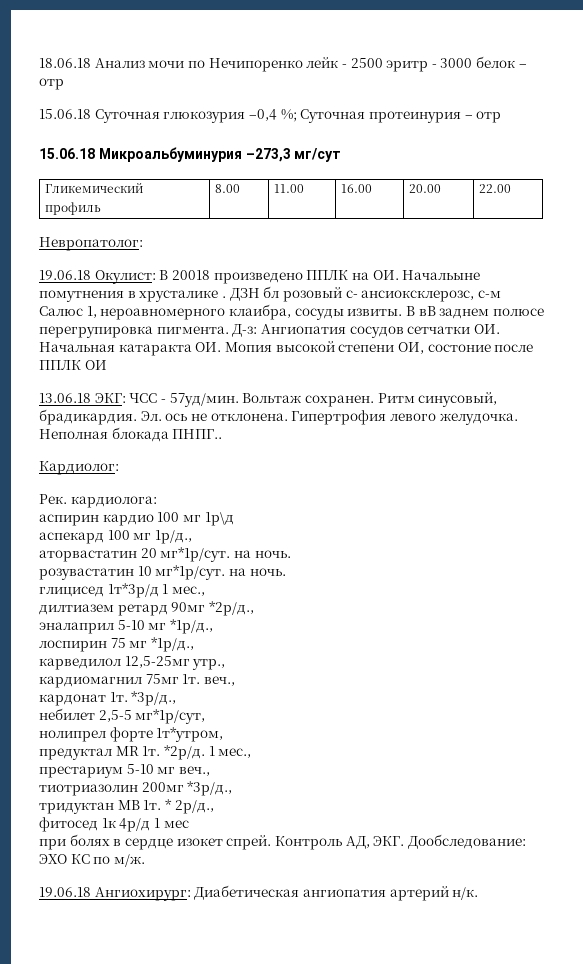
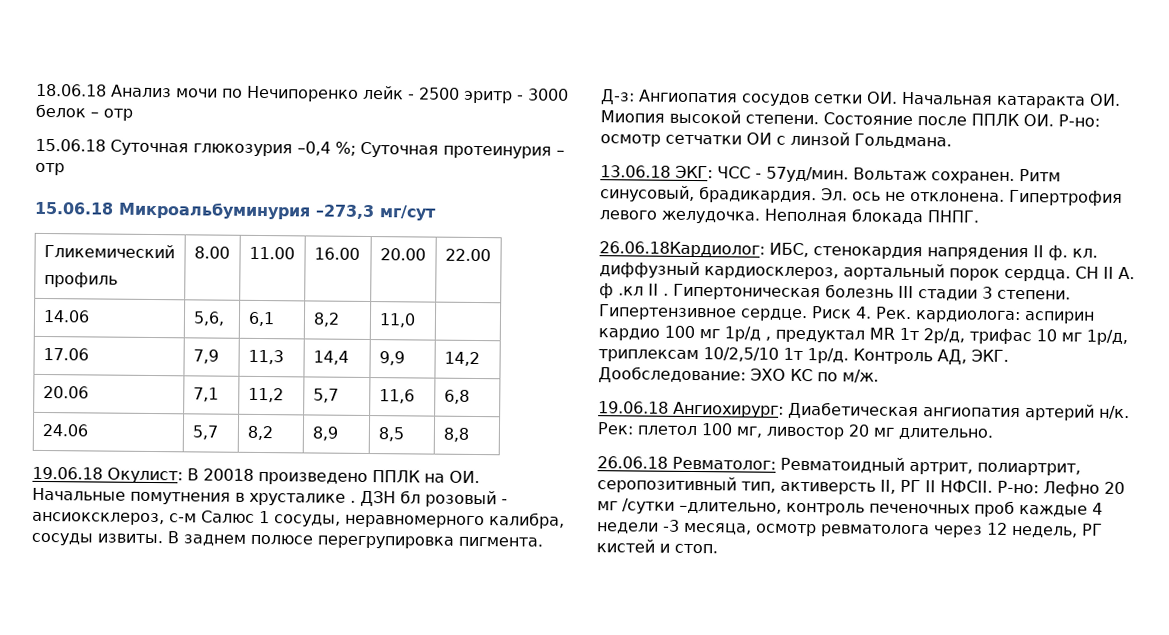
[39,237,143,251] // Невропатолог: -> [42,309,90,323] [192,311,225,326] [247,311,275,327] [312,312,340,327] [378,313,416,328] [42,347,89,361] [192,349,219,364] [247,349,284,365] [312,350,349,365] [378,351,405,366] [443,351,480,367] [42,385,89,399] [192,387,219,402] [247,387,284,403] [312,388,339,403] [378,389,415,404] [443,389,470,404] [41,423,88,437] [191,425,218,440] [246,425,273,441] [311,426,338,441] [377,427,404,442] [442,427,469,442] // 14.06 | 5,6, | 6,1 | 8,2 | 11,0 | // 17.06 | 7,9 | 11,3 | 14,4 | 9,9 | 14,2 // 20.06 | 7,1 | 11,2 | 5,7 | 11,6 | 6,8 // 24.06 | 5,7 | 8,2 | 8,9 | 8,5 | 8,8
[402,270,481,280] Начальыне -> [32,487,126,501] Начальные
[345,290,501,302] [39,304,291,320] с- ансиоксклерозс, с-м Салюс 1, нероавномерного клаибра, -> [501,499,508,505] [32,510,565,529] - ансиоксклероз, с-м Салюс 1 сосуды, неравномерного калибра,
[418,306,436,316] вВ -> (180, 537) none
[407,326,471,334] сетчатки -> [813,94,863,104] сетки
[224,341,534,354] [39,360,107,370] Мопия высокой степени ОИ, состоние после ППЛК ОИ -> [600,109,1100,127] [600,131,952,149] Миопия высокой степени. Состояние после ППЛК ОИ. Р-но: осмотр сетчатки ОИ с линзой Гольдмана.
[172,429,223,439] [39,461,119,475] ПНПГ.. // Кардиолог: // -> [927,210,980,223] [599,241,1098,261] [599,261,1135,282] [599,283,1071,301] [598,304,872,322] ПНПГ. // 26.06.18Кардиолог: ИБС, стенокардия напрядения II ф. кл. диффузный кардиосклероз, аортальный порок сердца. СН II А. ф .кл II . Гипертоническая болезнь III стадии 3 степени. Гипертензивное сердце. Риск 4.
(157, 502) // -> (1021, 317) none
[204,512,234,526] [39,530,192,544] [39,547,291,562] [39,565,286,580] [39,583,205,598] [39,601,254,616] [39,619,213,634] [39,637,194,652] [39,656,226,670] [39,674,235,688] [39,691,177,706] [39,708,206,724] [39,727,224,742] [39,745,252,760] [39,764,210,778] [39,781,233,796] [39,799,214,814] [39,817,189,832] [39,834,272,850] 1р\д // аспекард 100 мг 1р/д., // аторвастатин 20 мг*1р/сут. на ночь. // розувастатин 10 мг*1р/сут. на ночь. // глицисед 1т*3р/д 1 мес., // дилтиазем ретард 90мг *2р/д., // эналаприл 5-10 мг *1р/д., // лоспирин 75 мг *1р/д., // карведилол 12,5-25мг утр., // кардиомагнил 75мг 1т. веч., // кардонат 1т. *3р/д., // небилет 2,5-5 мг*1р/сут, // нолипрел форте 1т*утром, // предуктал МR 1т. *2р/д. 1 мес., // престариум 5-10 мг веч., // тиотриазолин 200мг *3р/д., // тридуктан МВ 1т. * 2р/д., // фитосед 1к 4р/д 1 мес // при болях в сердце изокет спрей. -> [724,326,1128,346] [598,347,849,364] 1р/д , предуктал MR 1т 2р/д, трифас 10 мг 1р/д, триплексам 10/2,5/10 1т 1р/д.
(479, 893) none -> [597,422,993,440] [597,456,1081,476] [597,476,1125,497] [597,498,1103,517] [597,519,1103,538] [596,539,718,554] Рек: плетол 100 мг, ливостор 20 мг длительно. // 26.06.18 Ревматолог: Ревматоидный артрит, полиартрит, серопозитивный тип, активерсть II, РГ II НФСII. Р-но: Лефно 20 мг /сутки –длительно, контроль печеночных проб каждые 4 недели -3 месяца, осмотр ревматолога через 12 недель, РГ кистей и стоп.

